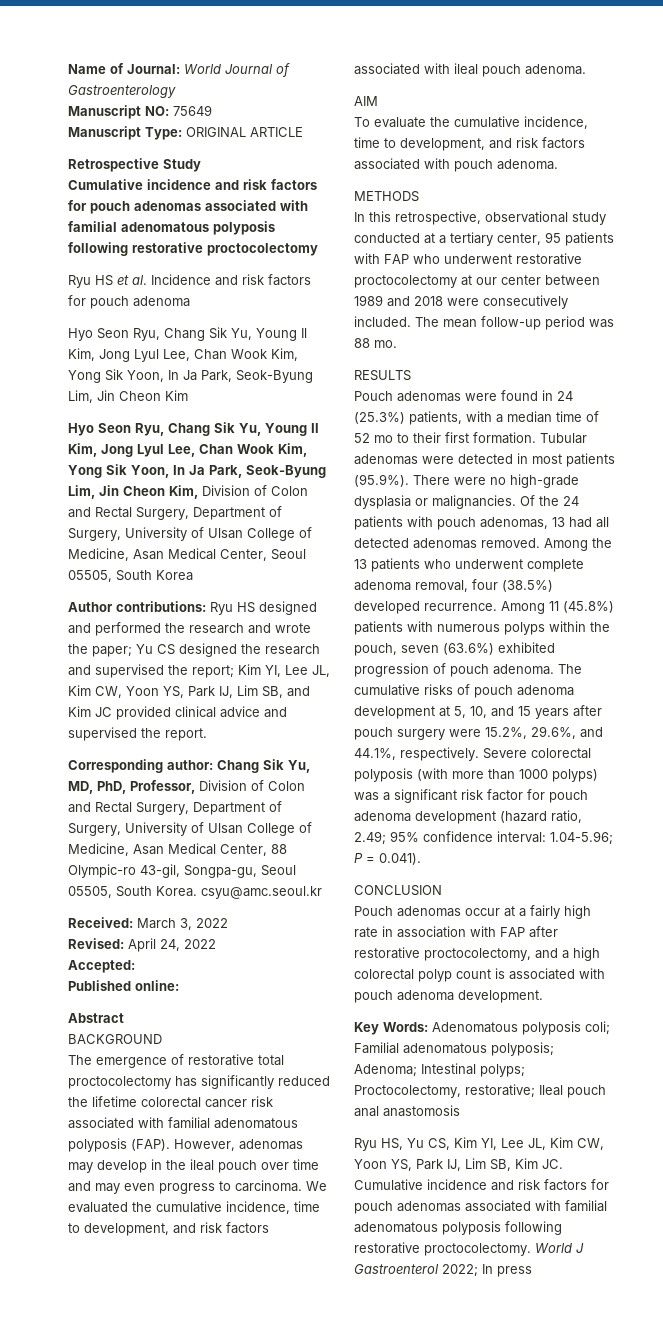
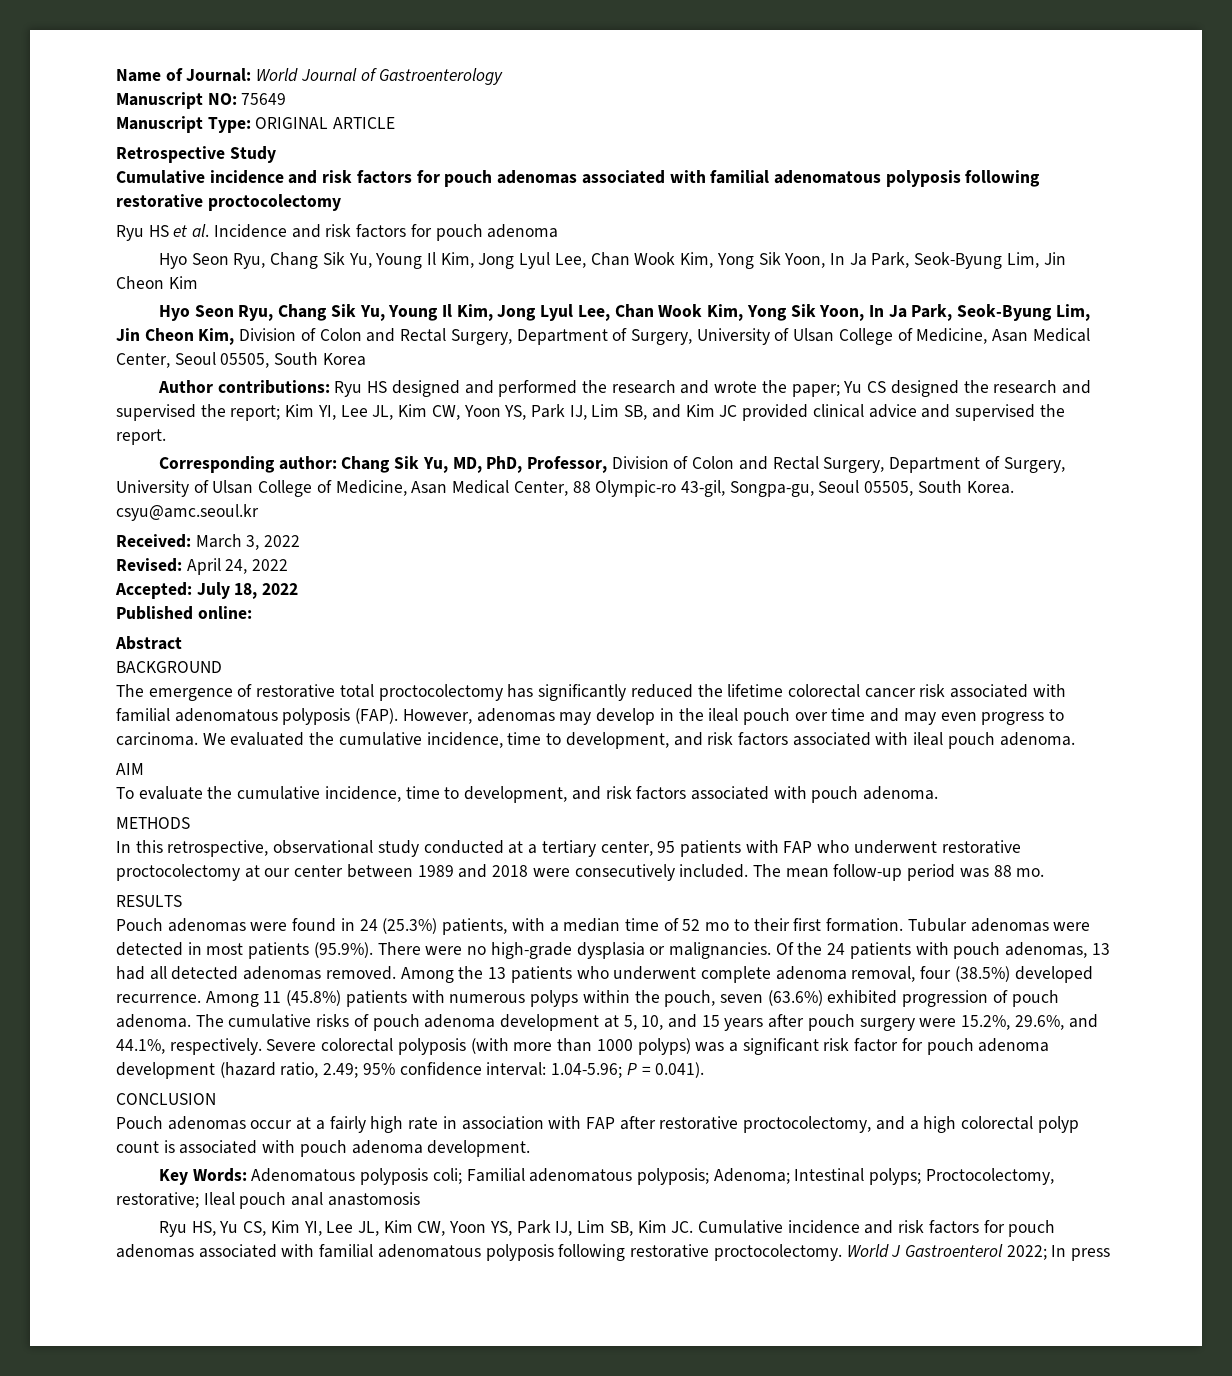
(135, 966) none -> [196,582,299,599] July 18, 2022

